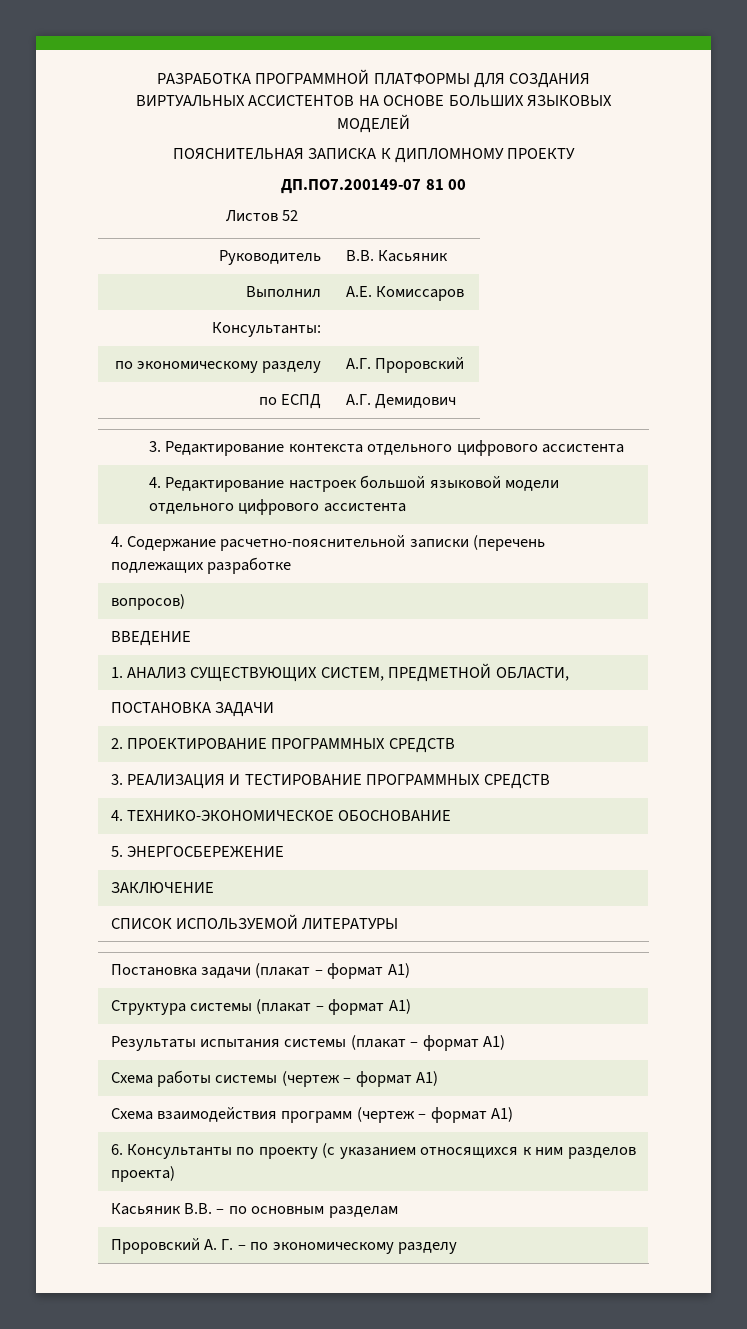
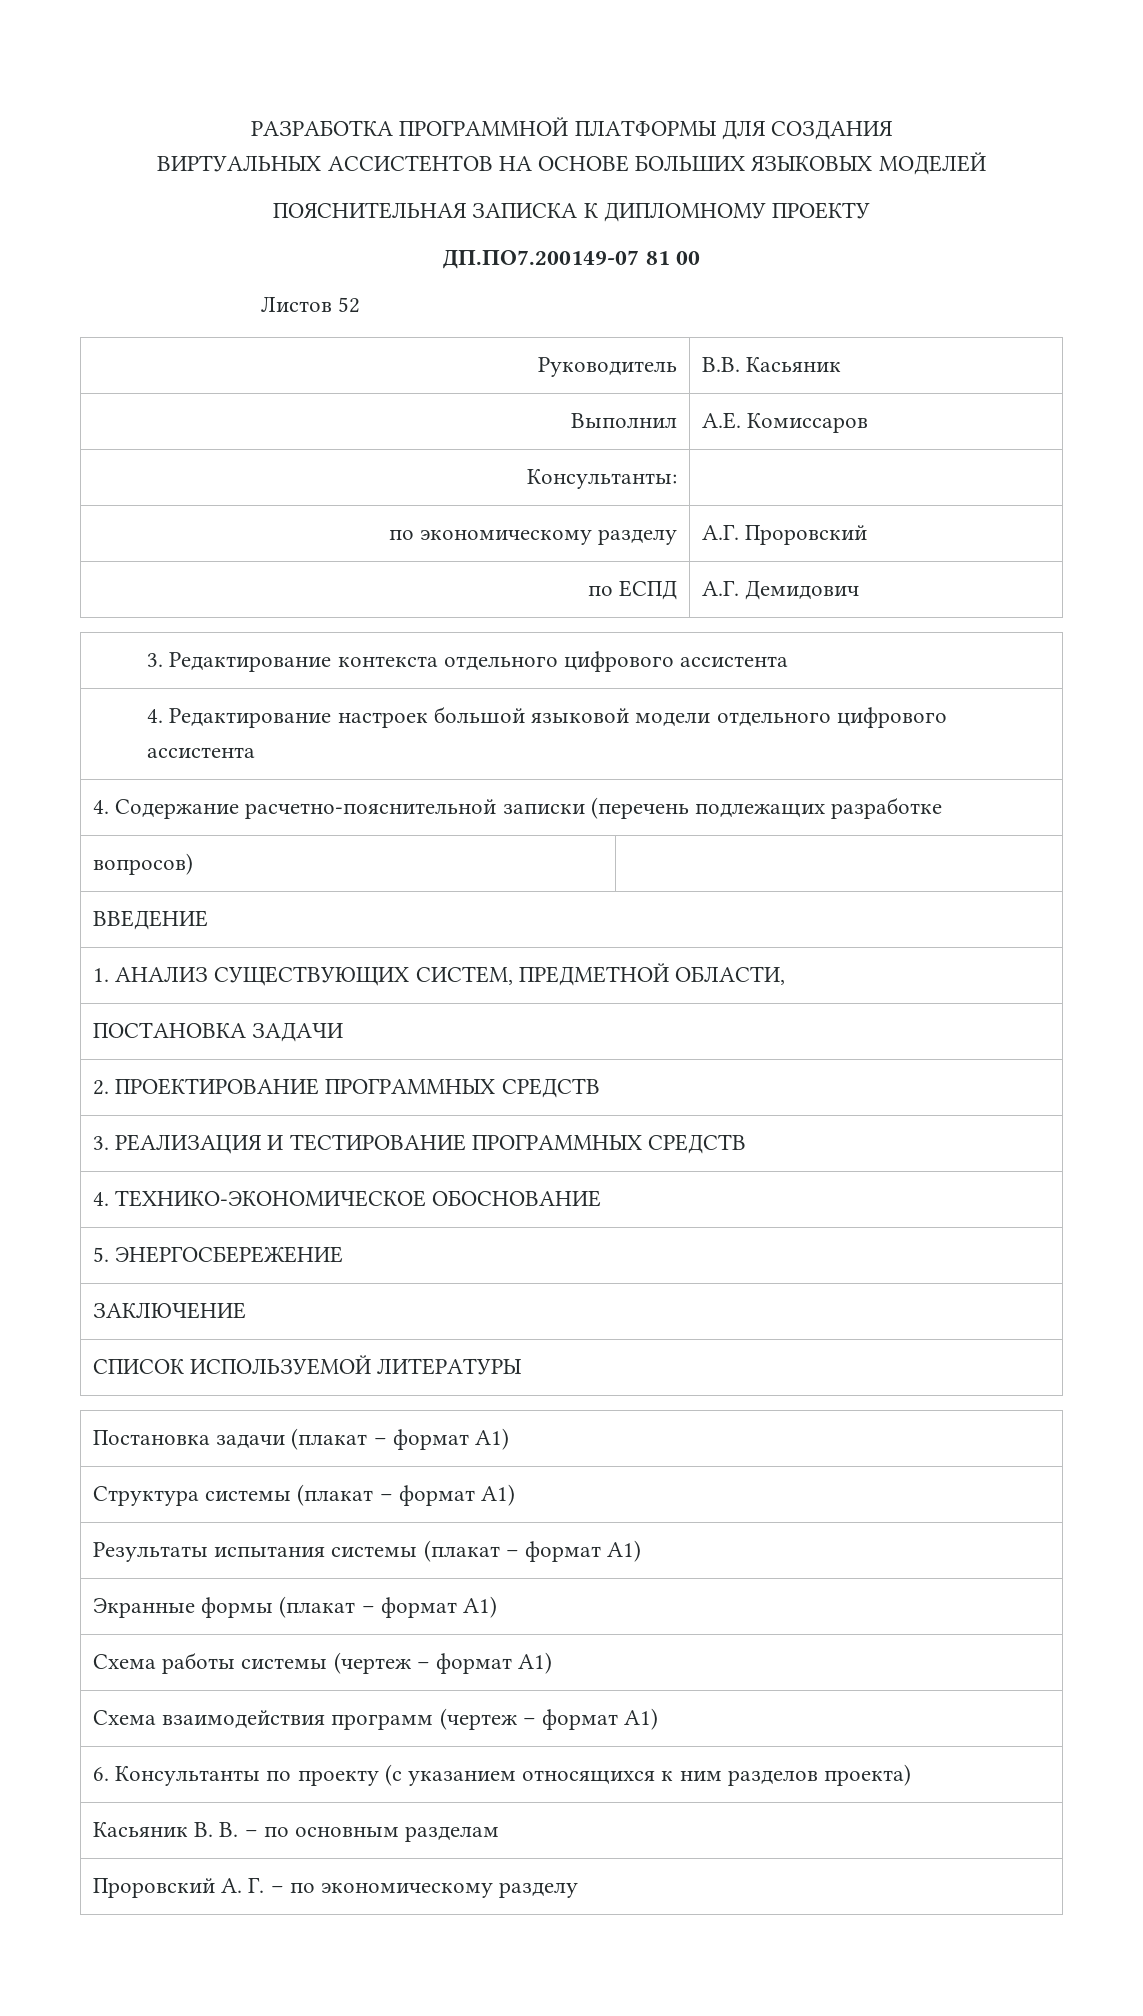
(506, 1042) none -> [92,1596,497,1618] // Экранные формы (плакат – формат А1)
[183,1203,212,1214] В.В. -> [194,1822,239,1837] В. В.

